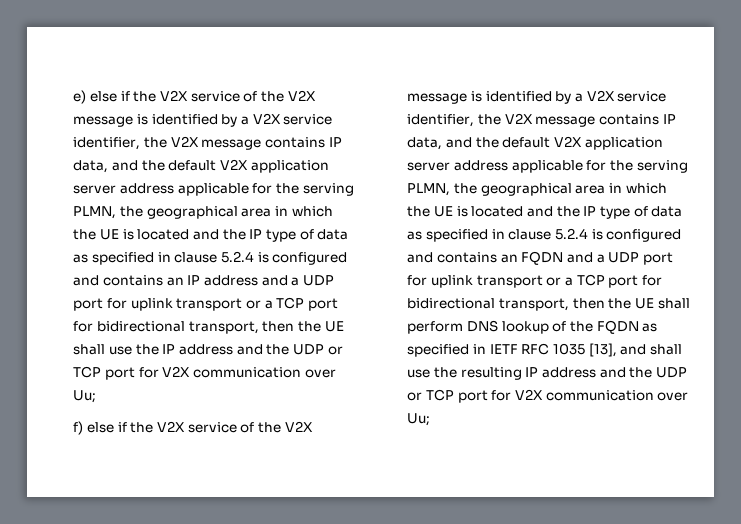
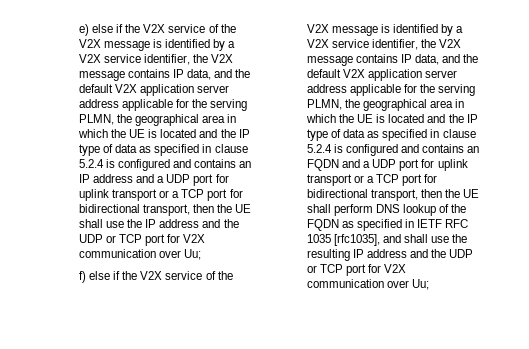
[588,343,617,357] [13], -> [333,234,380,246] [rfc1035],

